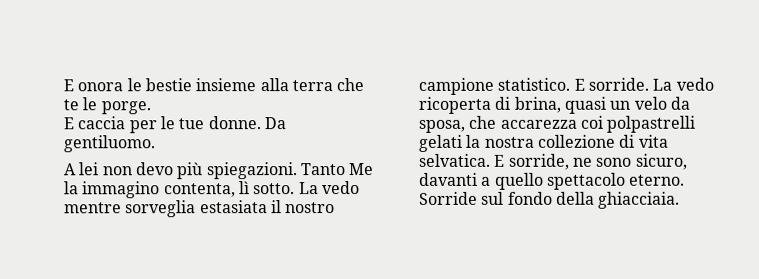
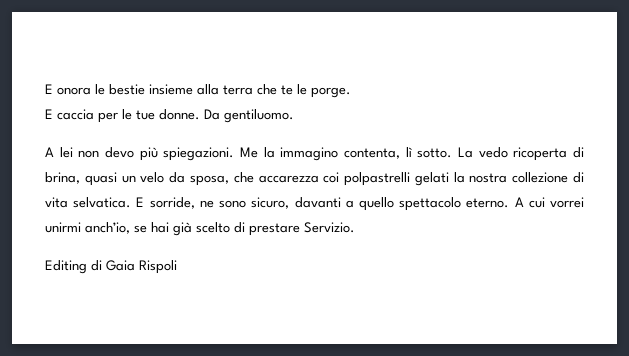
[300,163,346,176] Tanto -> (235, 154) none
[64,200,336,218] [418,77,714,95] mentre sorveglia estasiata il nostro campione statistico. E sorride. La vedo -> (508, 152) none
[419,191,681,209] Sorride sul fondo della ghiacciaia. -> [514,197,584,208] [45,222,355,236] [45,260,177,274] A cui vorrei unirmi anch’io, se hai già scelto di prestare Servizio. // Editing di Gaia Rispoli

